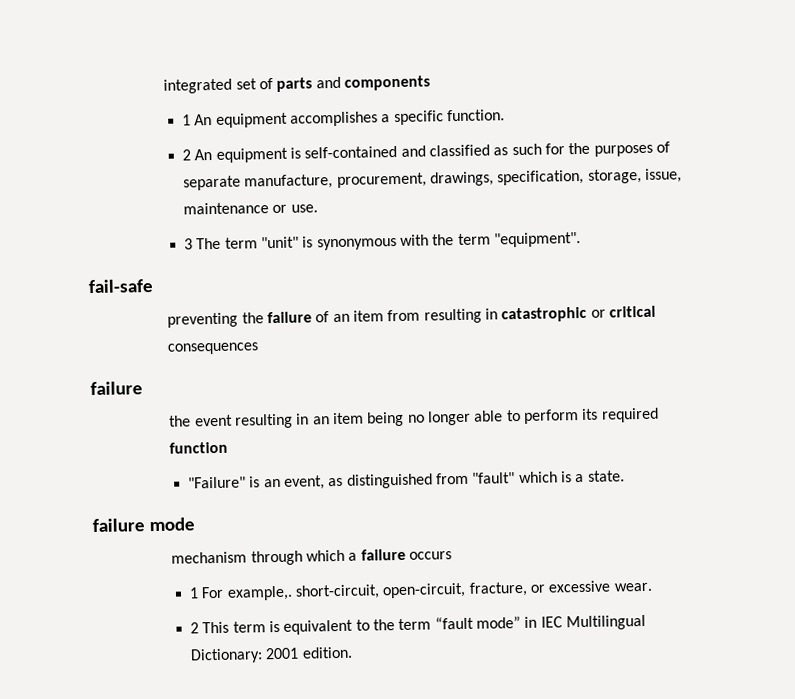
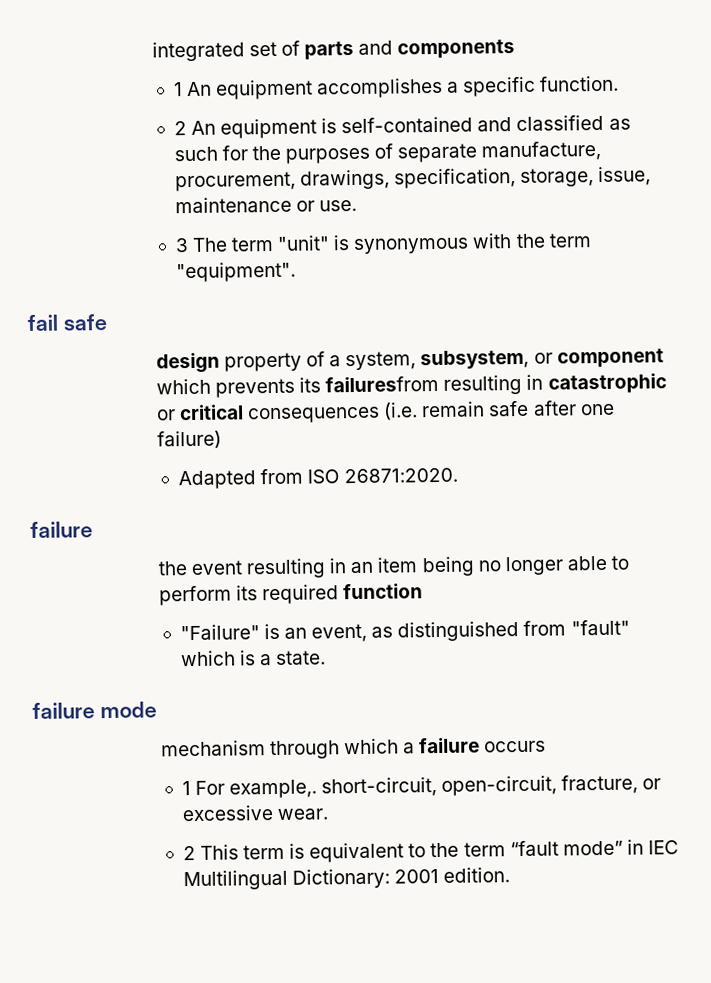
[88,279,154,294] [167,309,421,328] fail-safe // preventing the failure of an item from -> [27,314,108,331] [155,348,664,374] [155,375,440,398] fail safe // design property of a system, subsystem, or component which prevents its failuresfrom
(260, 348) none -> [383,400,615,421] [156,430,222,450] [177,467,459,490] (i.e. remain safe after one failure) // Adapted from ISO 26871:2020.

